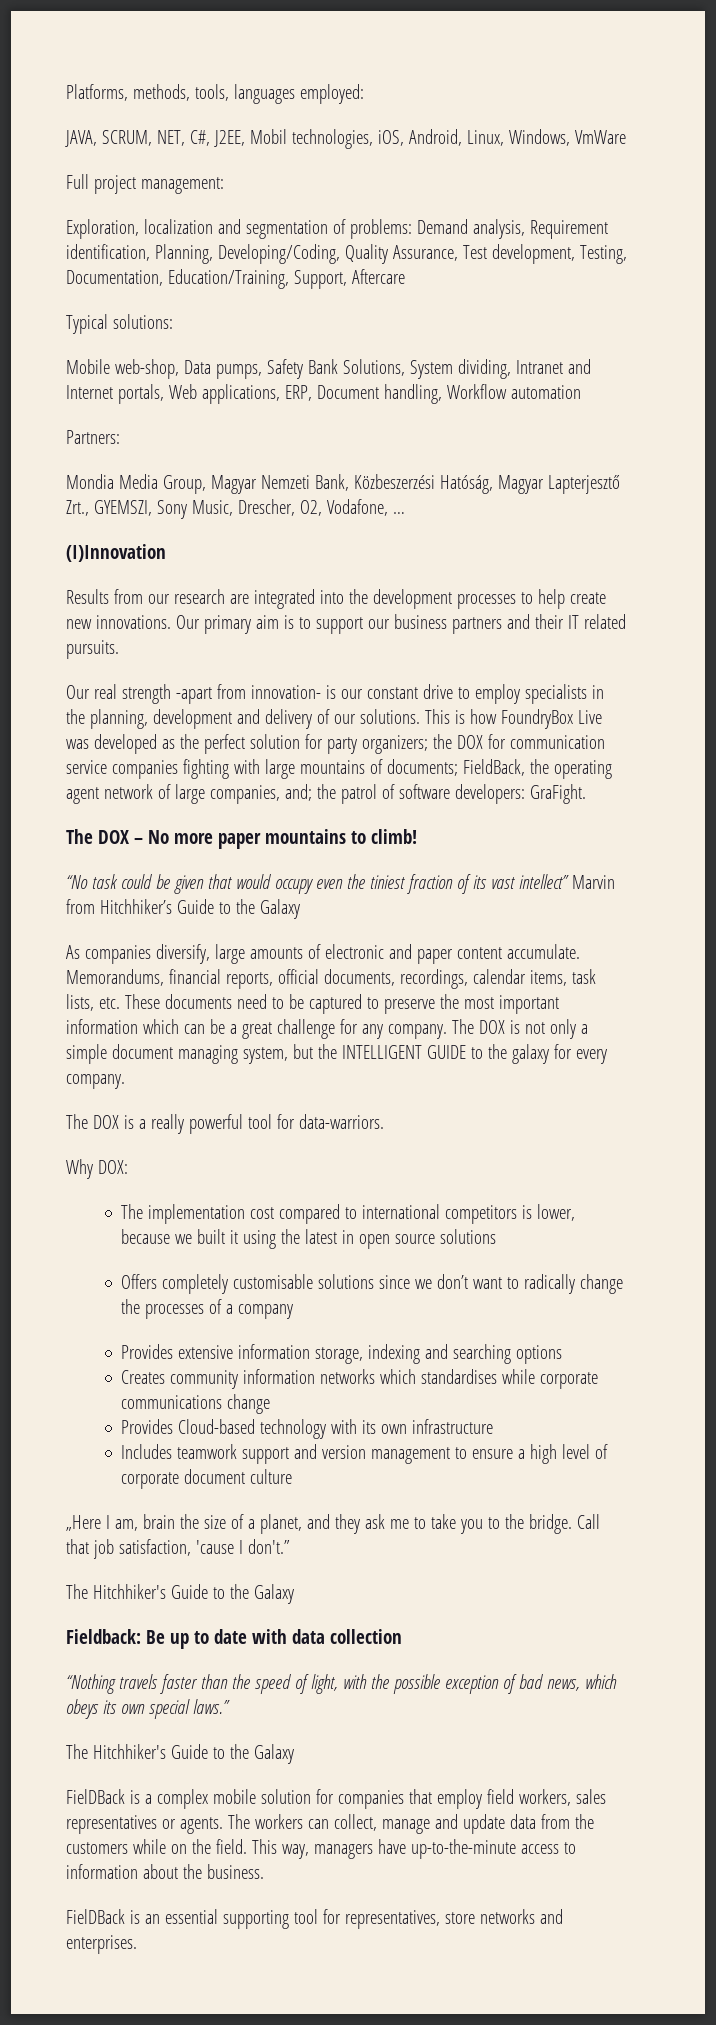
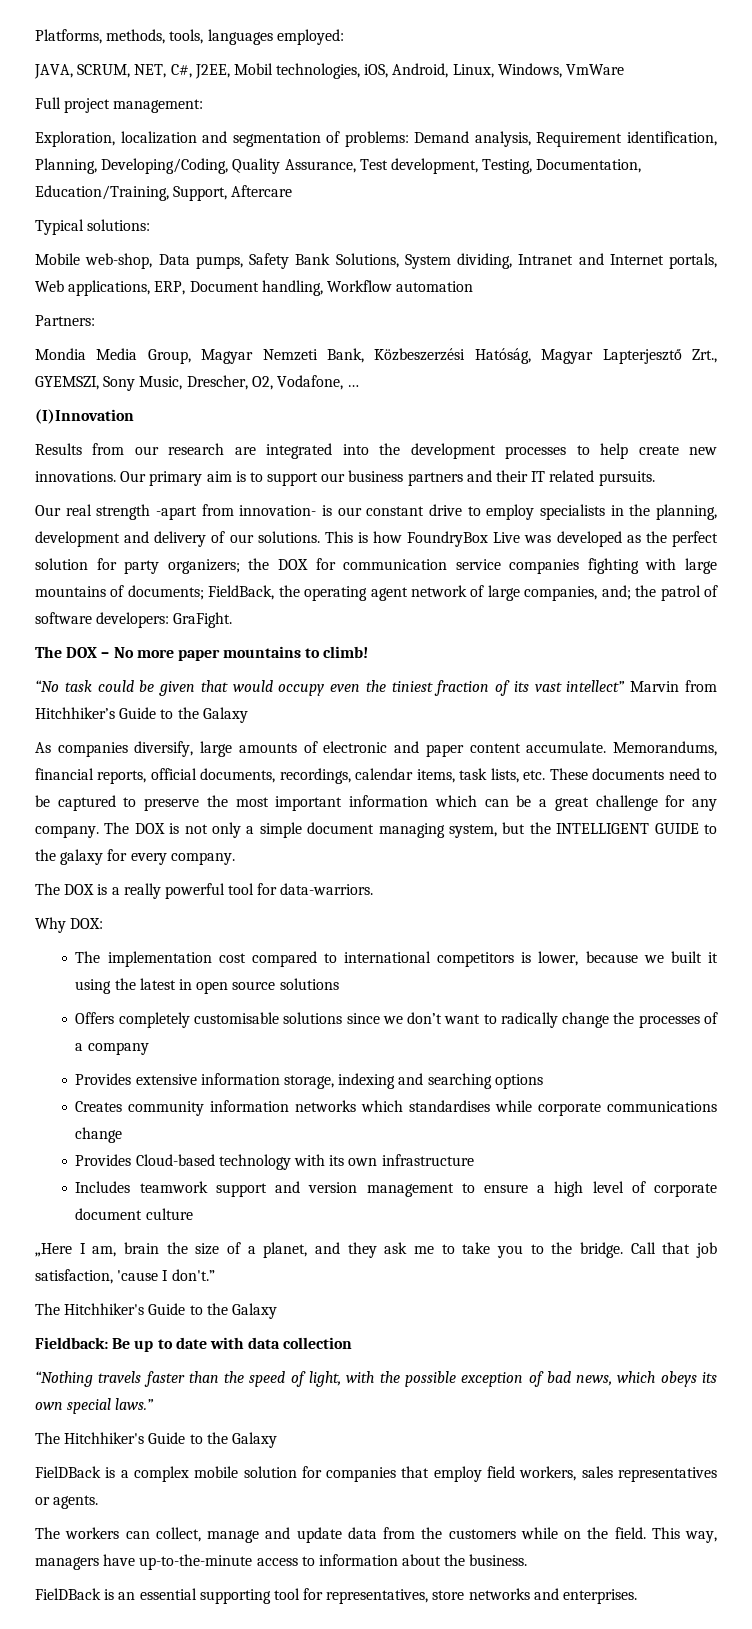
(223, 1825) none -> (99, 1502) //

